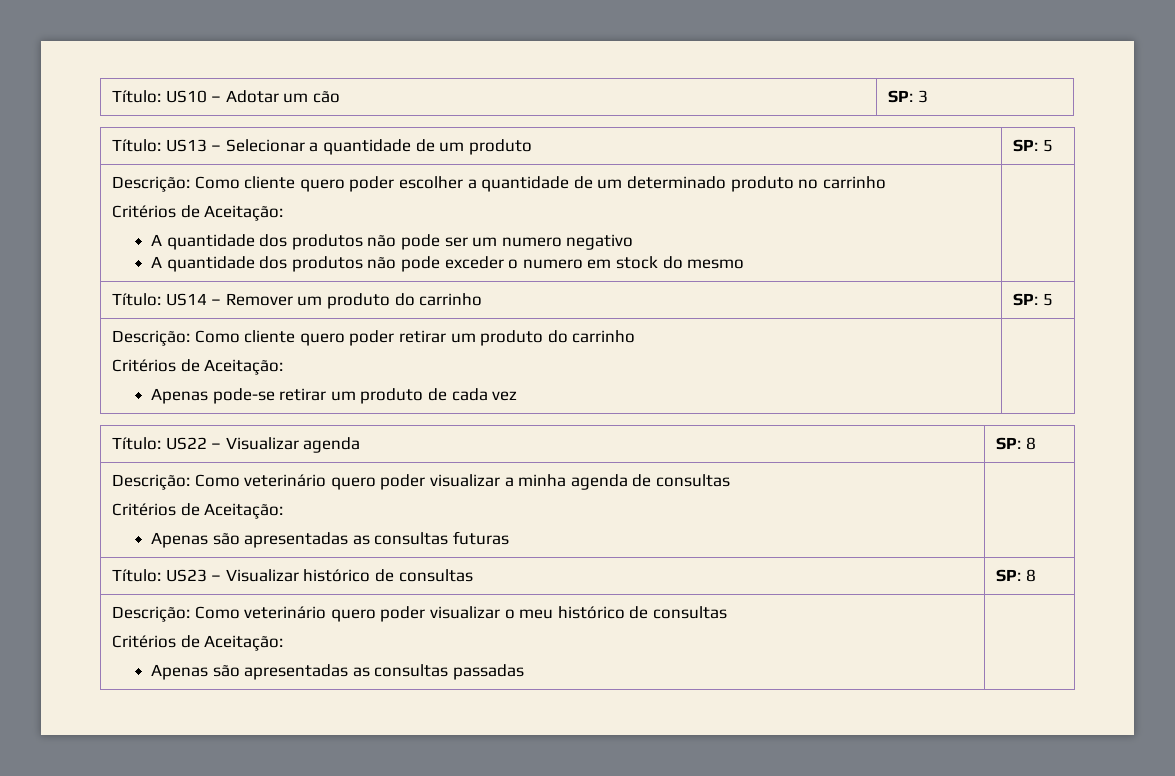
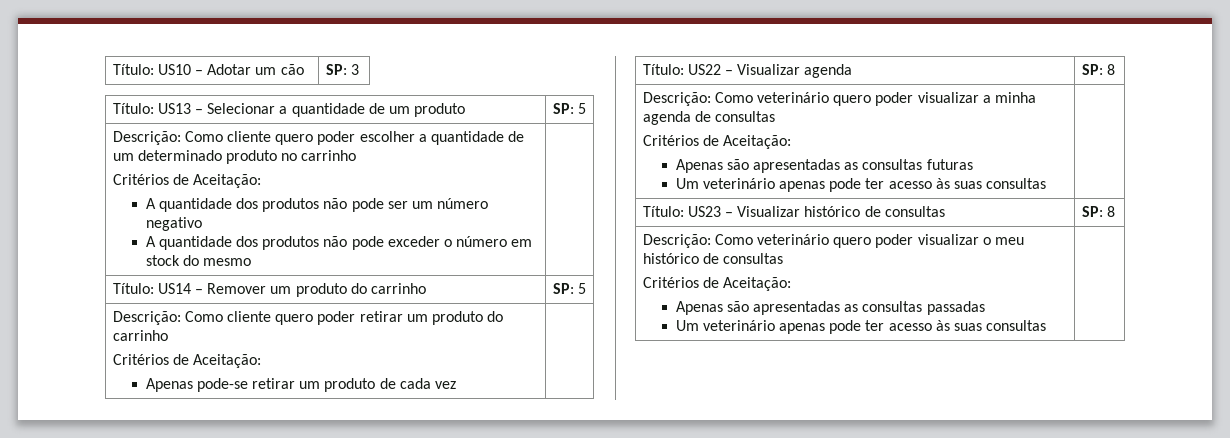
[501,237,562,247] numero -> [437,198,489,209] número
[522,259,583,269] numero -> [456,236,508,247] número
(509, 538) none -> [675,178,1047,192] // Um veterinário apenas pode ter acesso às suas consultas
(524, 672) none -> [675,320,1047,334] // Um veterinário apenas pode ter acesso às suas consultas

